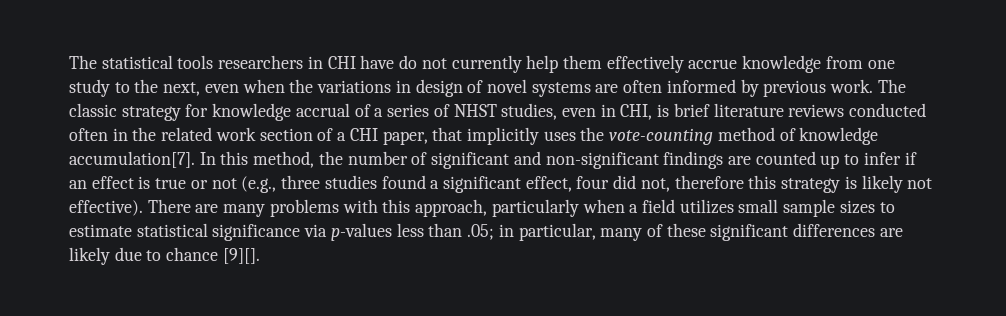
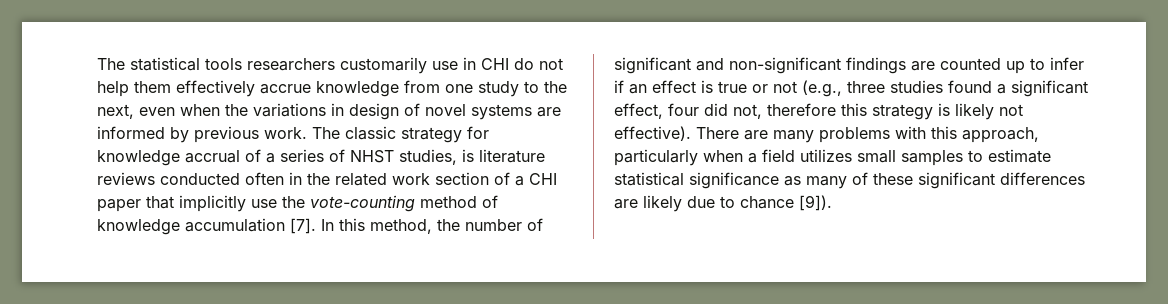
(304, 62) none -> [340,57,458,74] customarily use
[360,55,395,69] have -> (509, 64) none
[451,55,522,73] currently -> (563, 64) none
[623,80,663,93] often -> (561, 112) none
[561,103,710,120] even in CHI, is brief -> [462,149,474,162] is
[382,131,428,145] paper, -> [97,199,141,212] paper
[543,131,576,141] uses -> [251,199,277,208] use
[69,151,195,168] accumulation[7]. -> [185,218,316,234] accumulation [7].
[783,199,875,217] sample sizes -> [901,150,963,166] samples
[304,223,596,241] via p-values less than .05; in particular, -> [784,176,801,186] as
[222,248,260,264] [9][]. -> [799,195,832,211] [9]).

